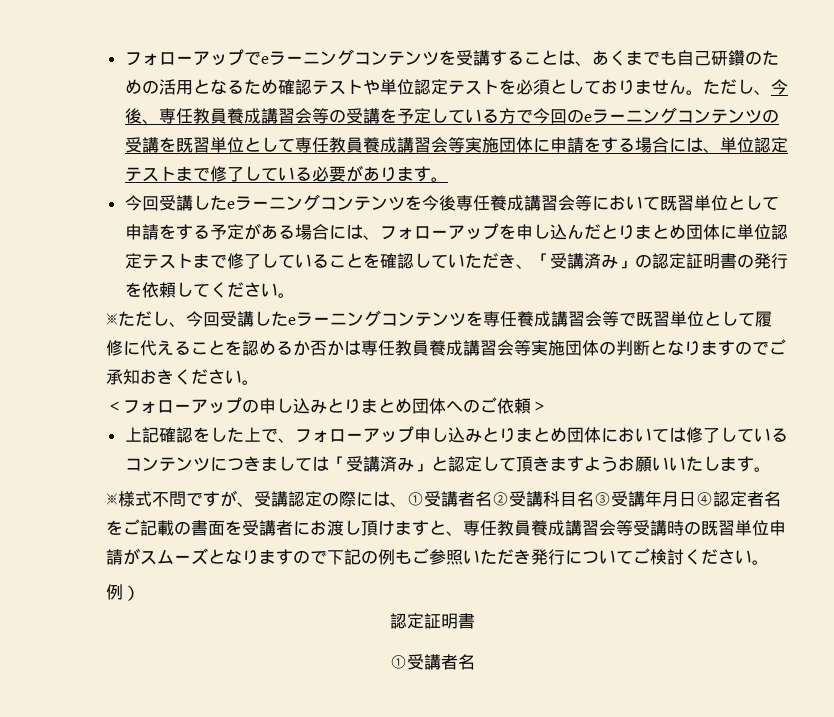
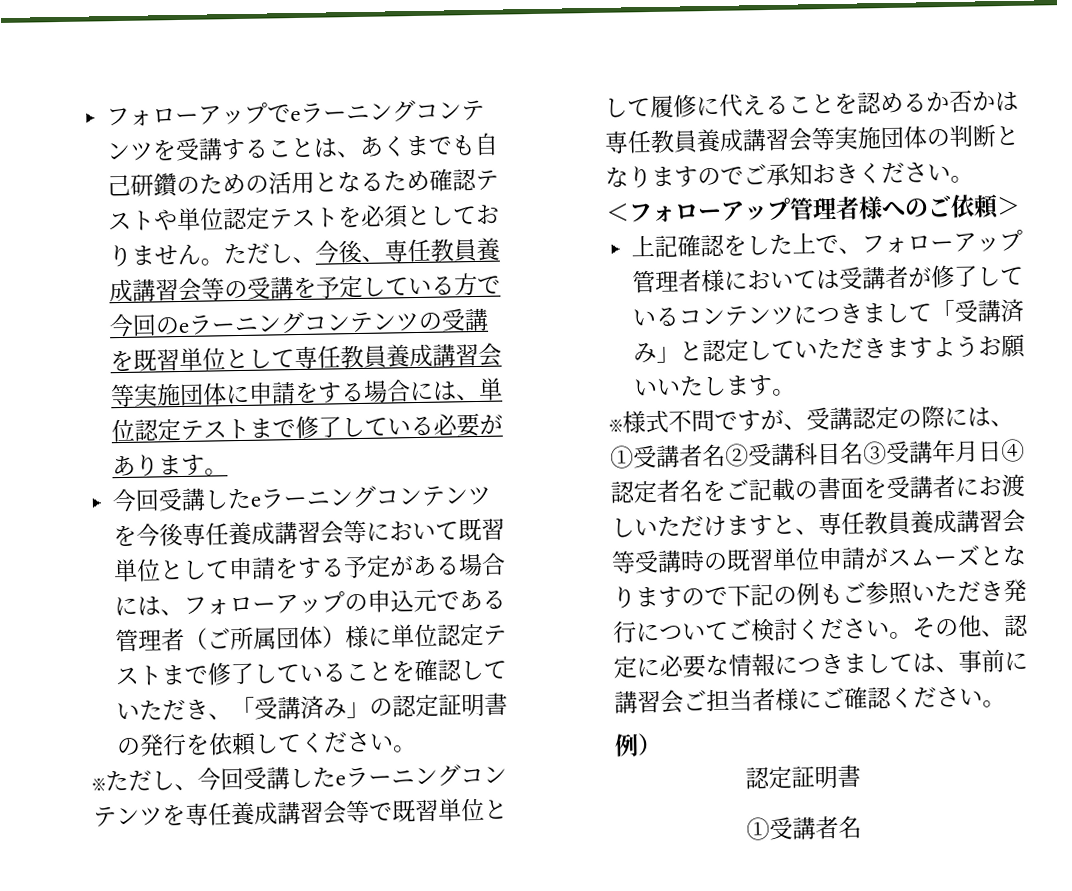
[498,224,720,240] を申し込んだとりまとめ団体 -> [344,588,507,613] [115,624,370,653] の申込元である管理者（ご所属団体）様
[241,398,446,414] の申し込みとりまとめ団体 -> [789,196,884,221] 管理者様
[413,427,601,443] 申し込みとりまとめ団体 -> [632,268,726,294] 管理者様
(686, 434) none -> [839,265,933,290] 受講者が
[311,456,329,471] は -> (933, 312) none
[515,456,533,472] 頂 -> [794,337,865,360] いただ
[360,520,378,536] 頂 -> [634,515,705,537] いただ
(769, 562) none -> [911,613,1030,638] [613,649,1029,679] [614,686,1007,714] その他、認定に必要な情報につきましては、事前に講習会ご担当者様にご確認ください。

